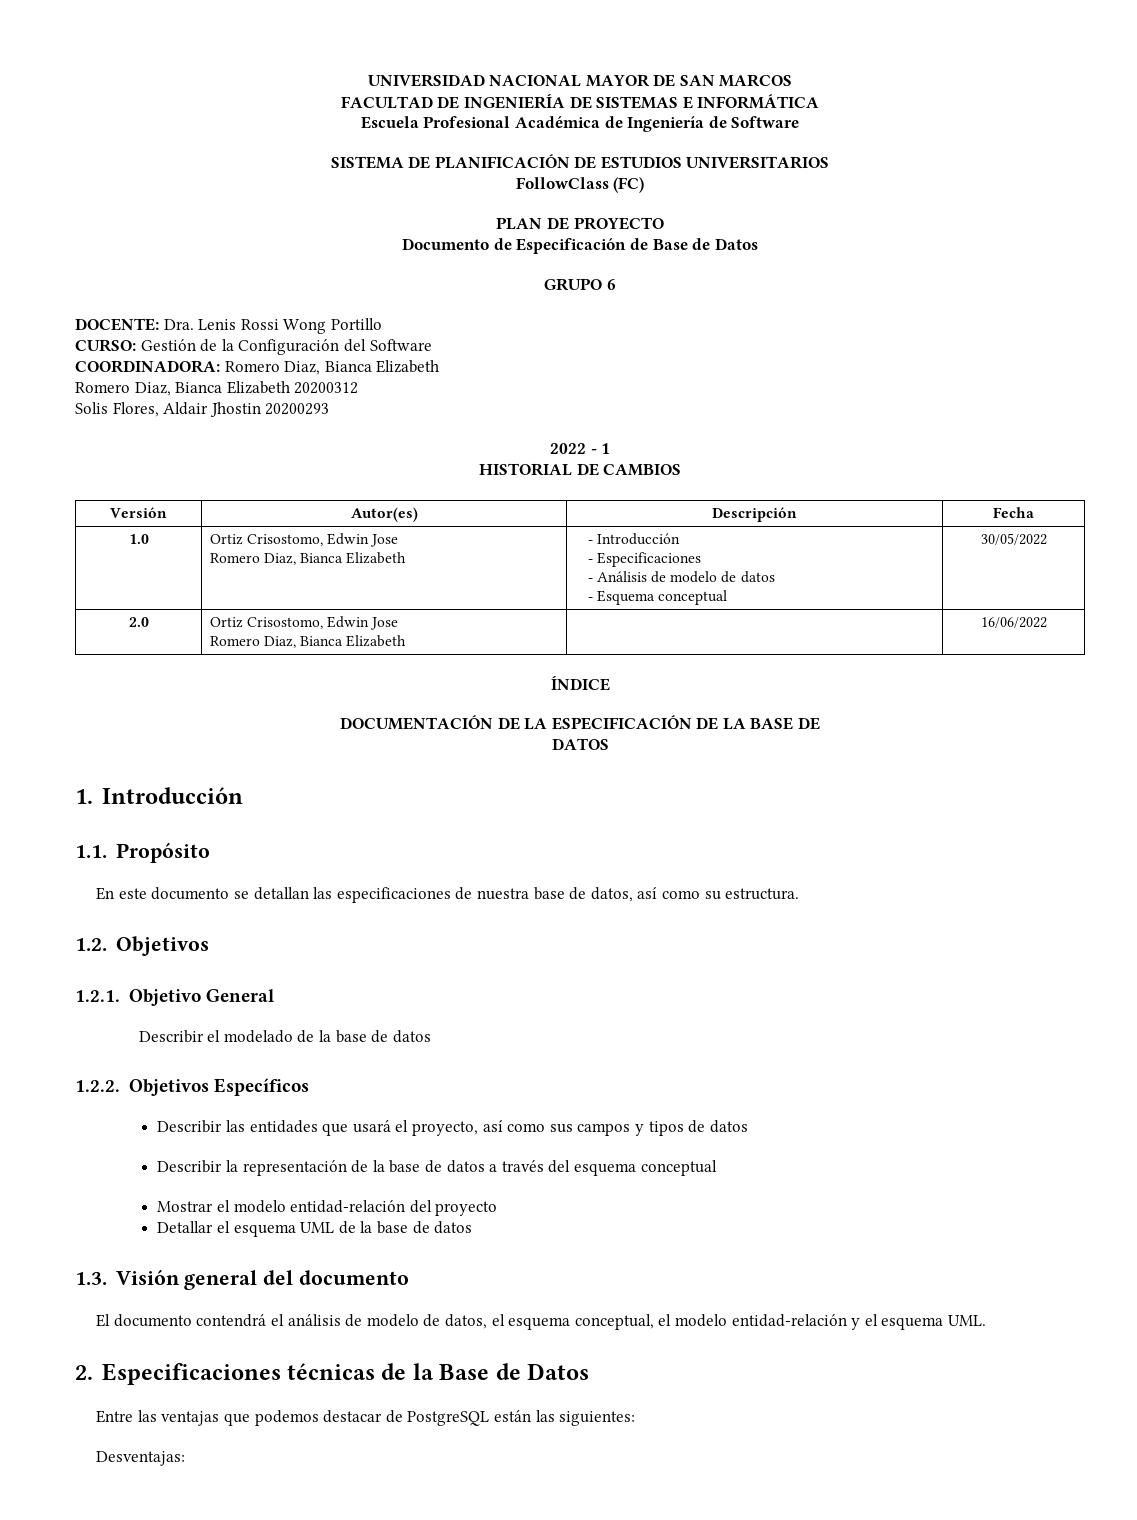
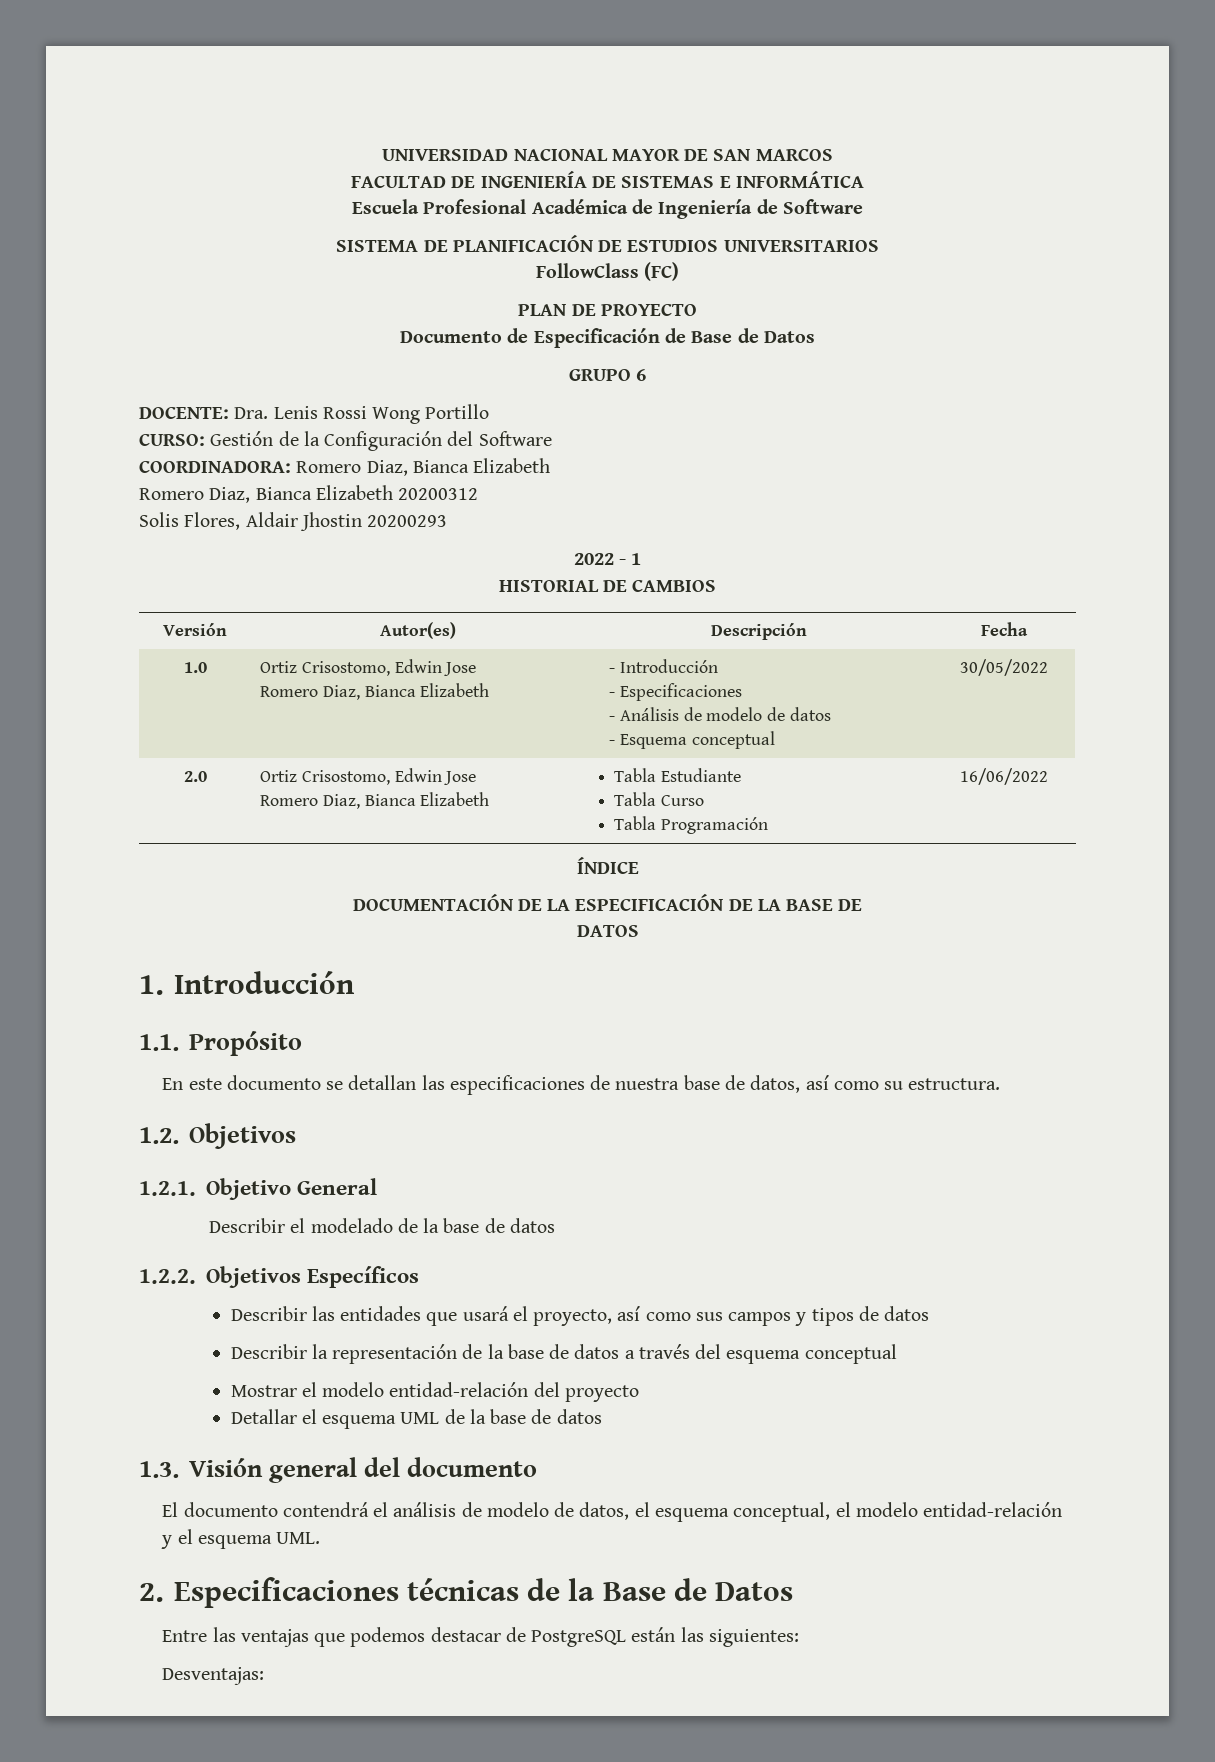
(407, 641) none -> [614,768,742,782] [614,792,705,806] [614,816,769,834] Tabla Estudiante // Tabla Curso // Tabla Programación

